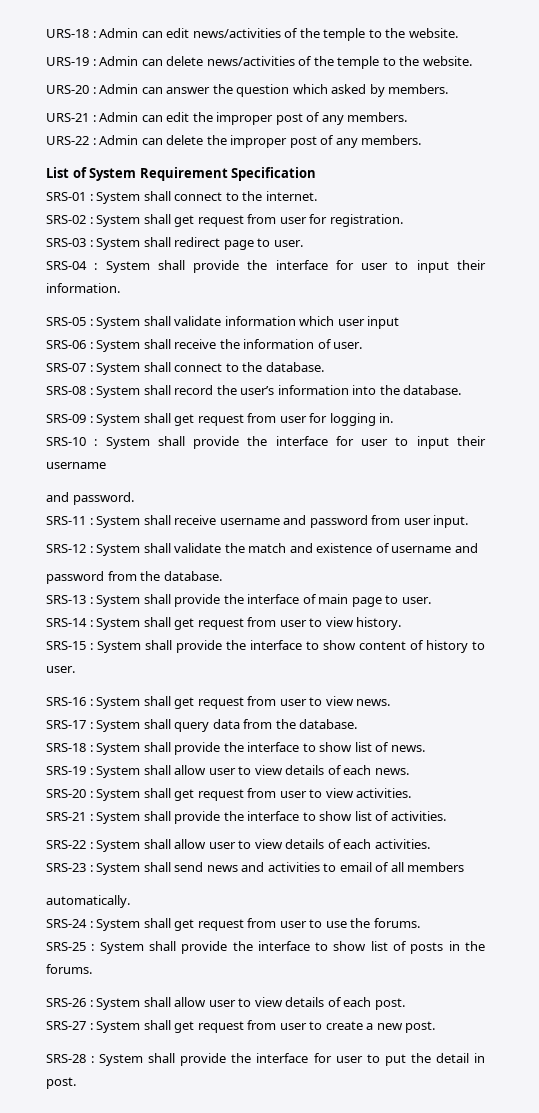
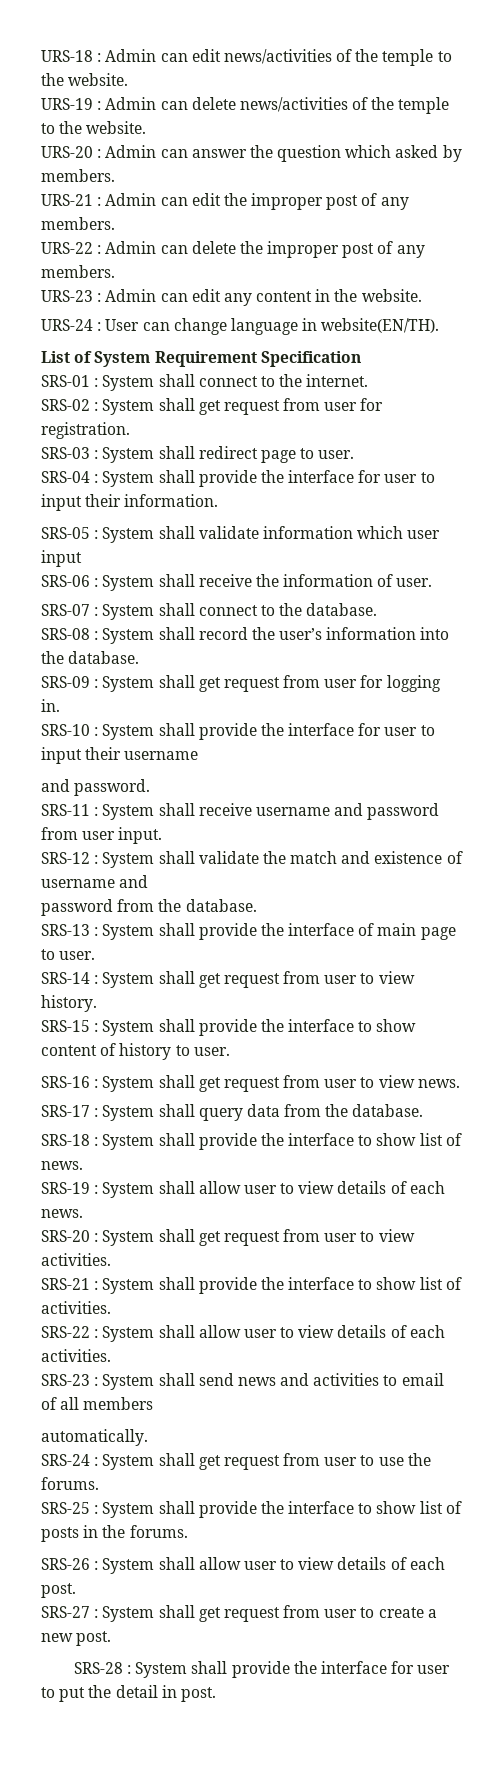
(422, 140) none -> [41,289,422,306] [41,318,440,335] // URS-23 : Admin can edit any content in the website. // URS-24 : User can change language in website(EN/TH).

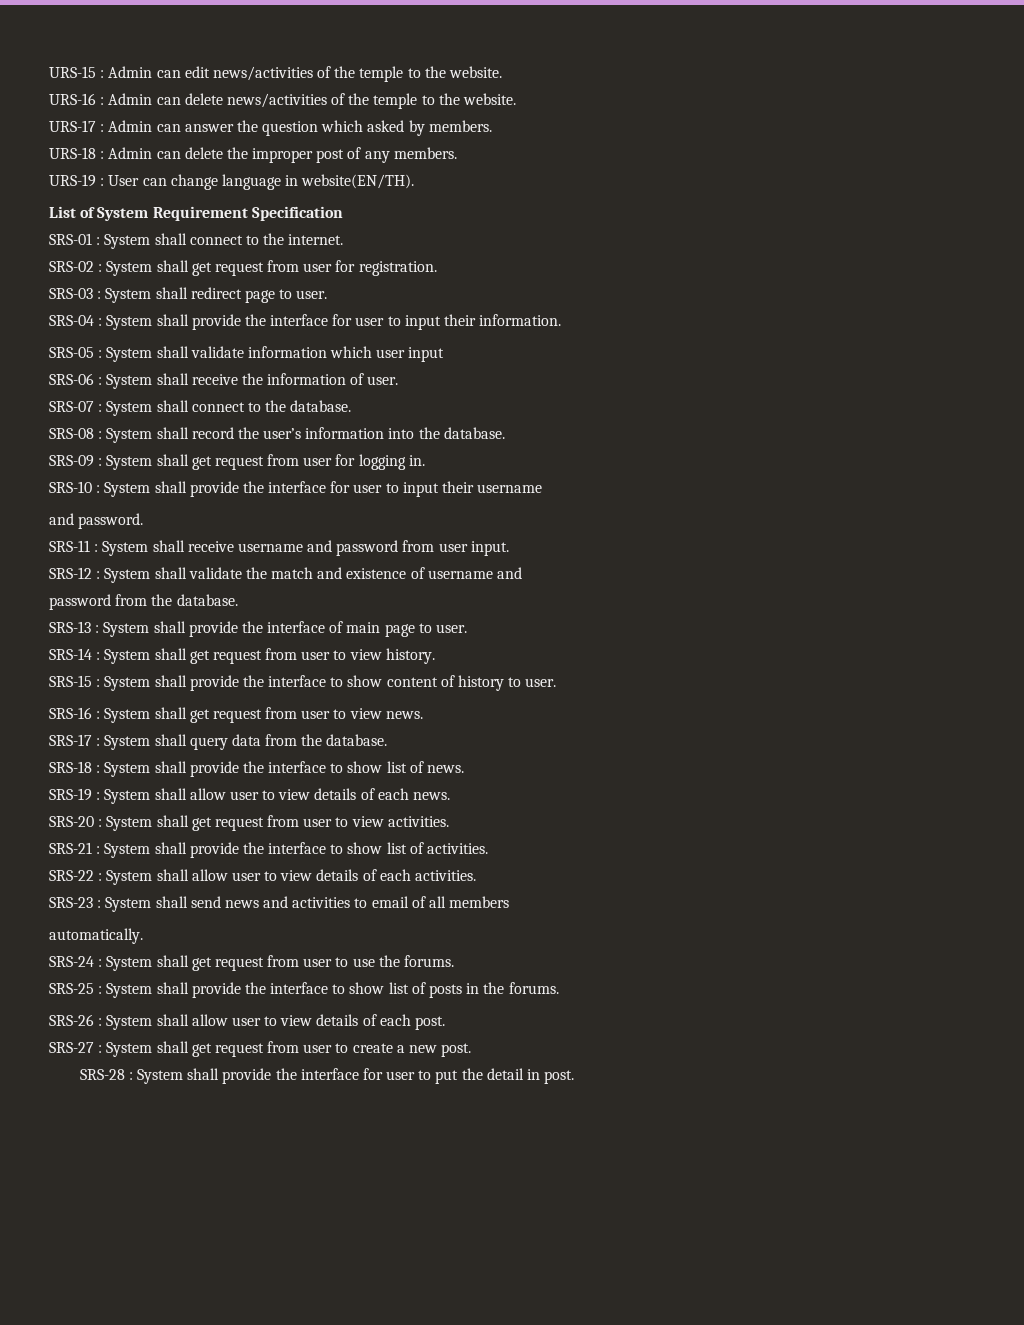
[41,50,93,62] URS-18 -> [49,66,96,78] URS-15
[41,98,93,110] URS-19 -> [49,93,96,105] URS-16
[41,146,93,158] URS-20 -> [49,120,96,132] URS-17
[41,193,409,210] [41,217,115,230] [41,242,93,254] URS-21 : Admin can edit the improper post of any members. // URS-22 -> [49,147,96,159] URS-18
[41,289,422,306] [41,319,93,331] URS-23 : Admin can edit any content in the website. // URS-24 -> [49,174,96,187] URS-19

